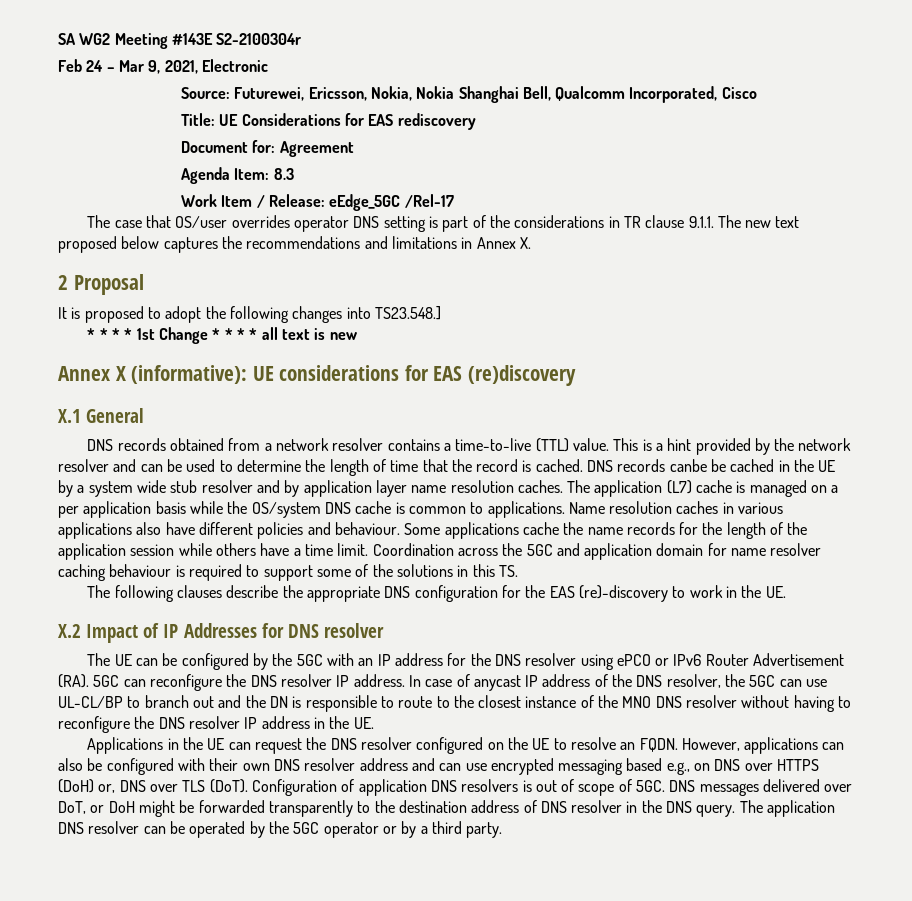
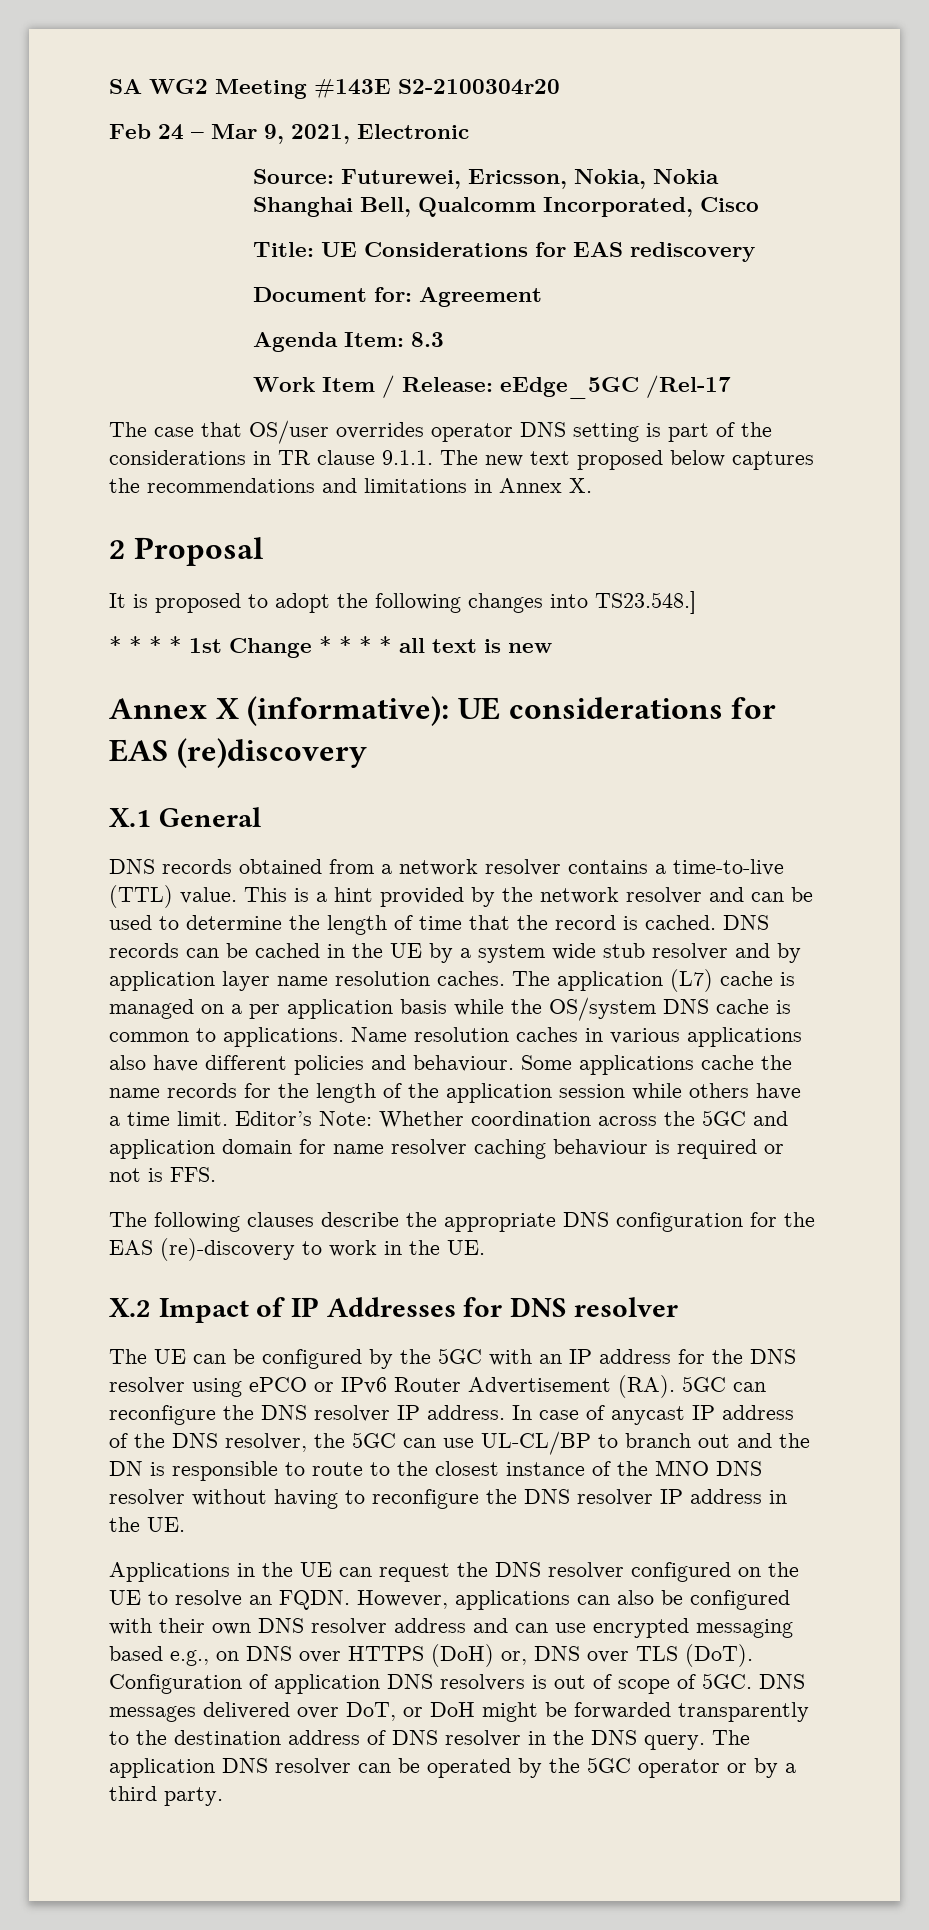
[216,33,302,45] S2-2100304r -> [398,79,560,95] S2-2100304r20
[669,459,707,472] canbe -> [186,948,219,958] can
[372,543,454,556] Coordination -> [235,1111,591,1128] Editor’s Note: Whether coordination
[246,564,518,581] to support some of the solutions in this TS. -> [764,1144,784,1154] [109,1167,216,1182] or not is FFS.

